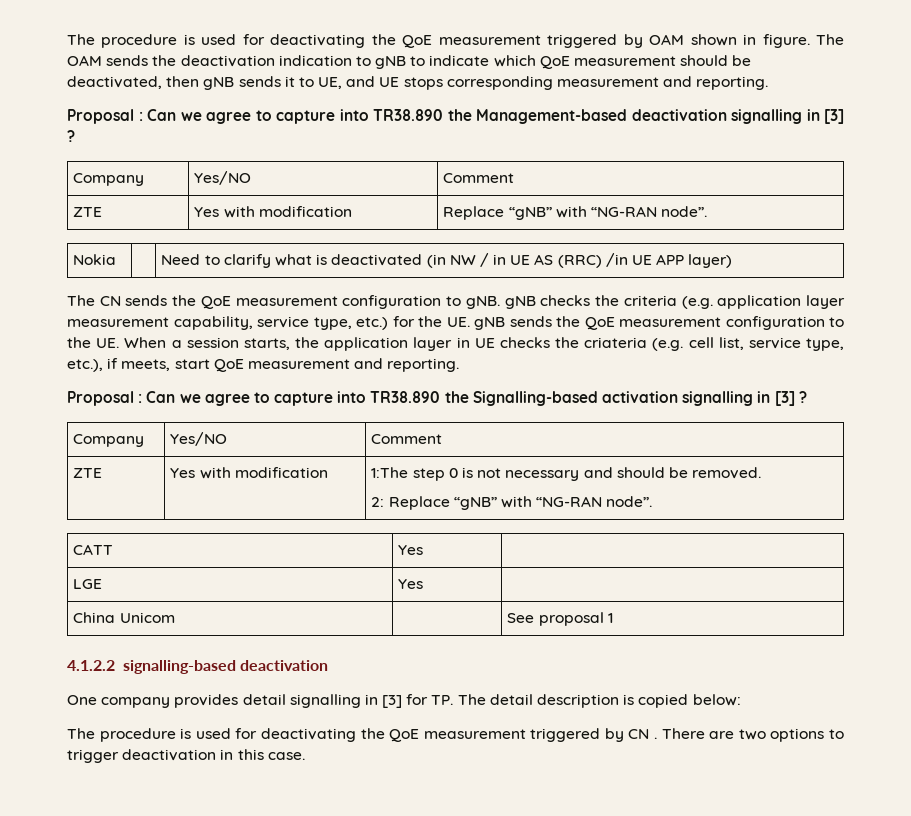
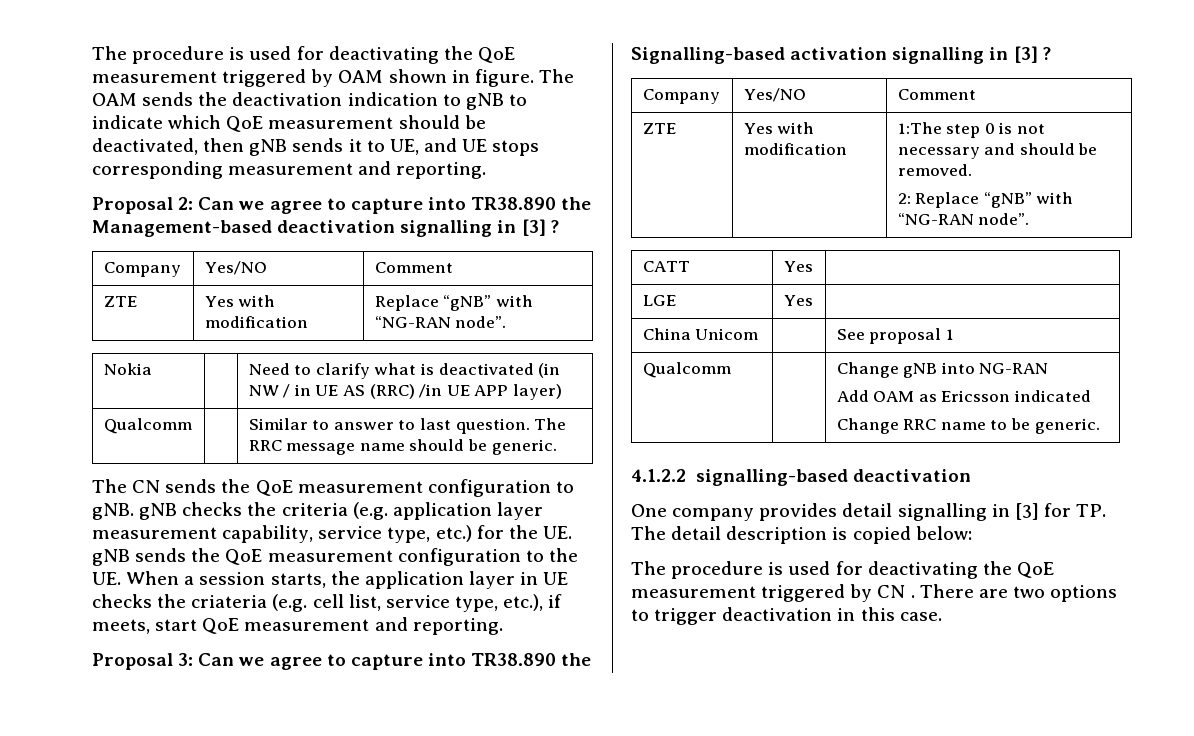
[138,112,143,121] : -> [178,197,194,210] 2:
(733, 261) none -> [103,418,192,434] [248,418,567,434] [248,439,557,455] // Qualcomm | | Similar to answer to last question. The RRC message name should be generic.
[138,394,143,403] : -> [178,653,194,666] 3:
(613, 618) none -> [642,362,731,378] [836,362,1049,378] [836,390,1092,402] [836,418,1100,434] // Qualcomm | | Change gNB into NG-RAN // Add OAM as Ericsson indicated // Change RRC name to be generic.

